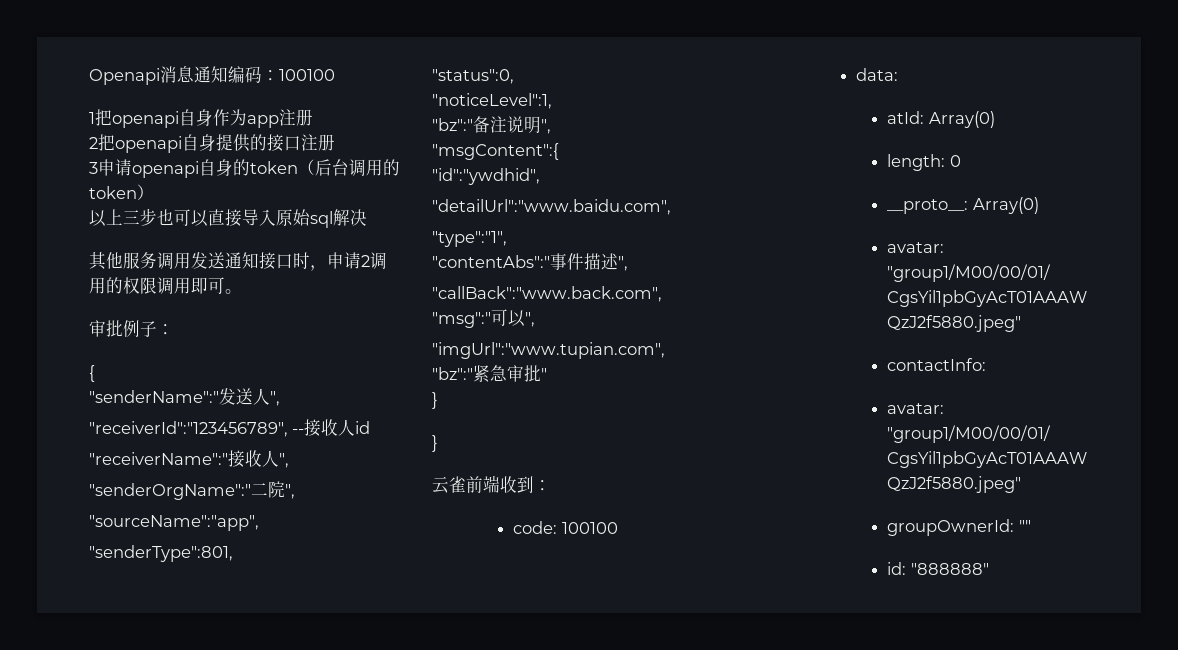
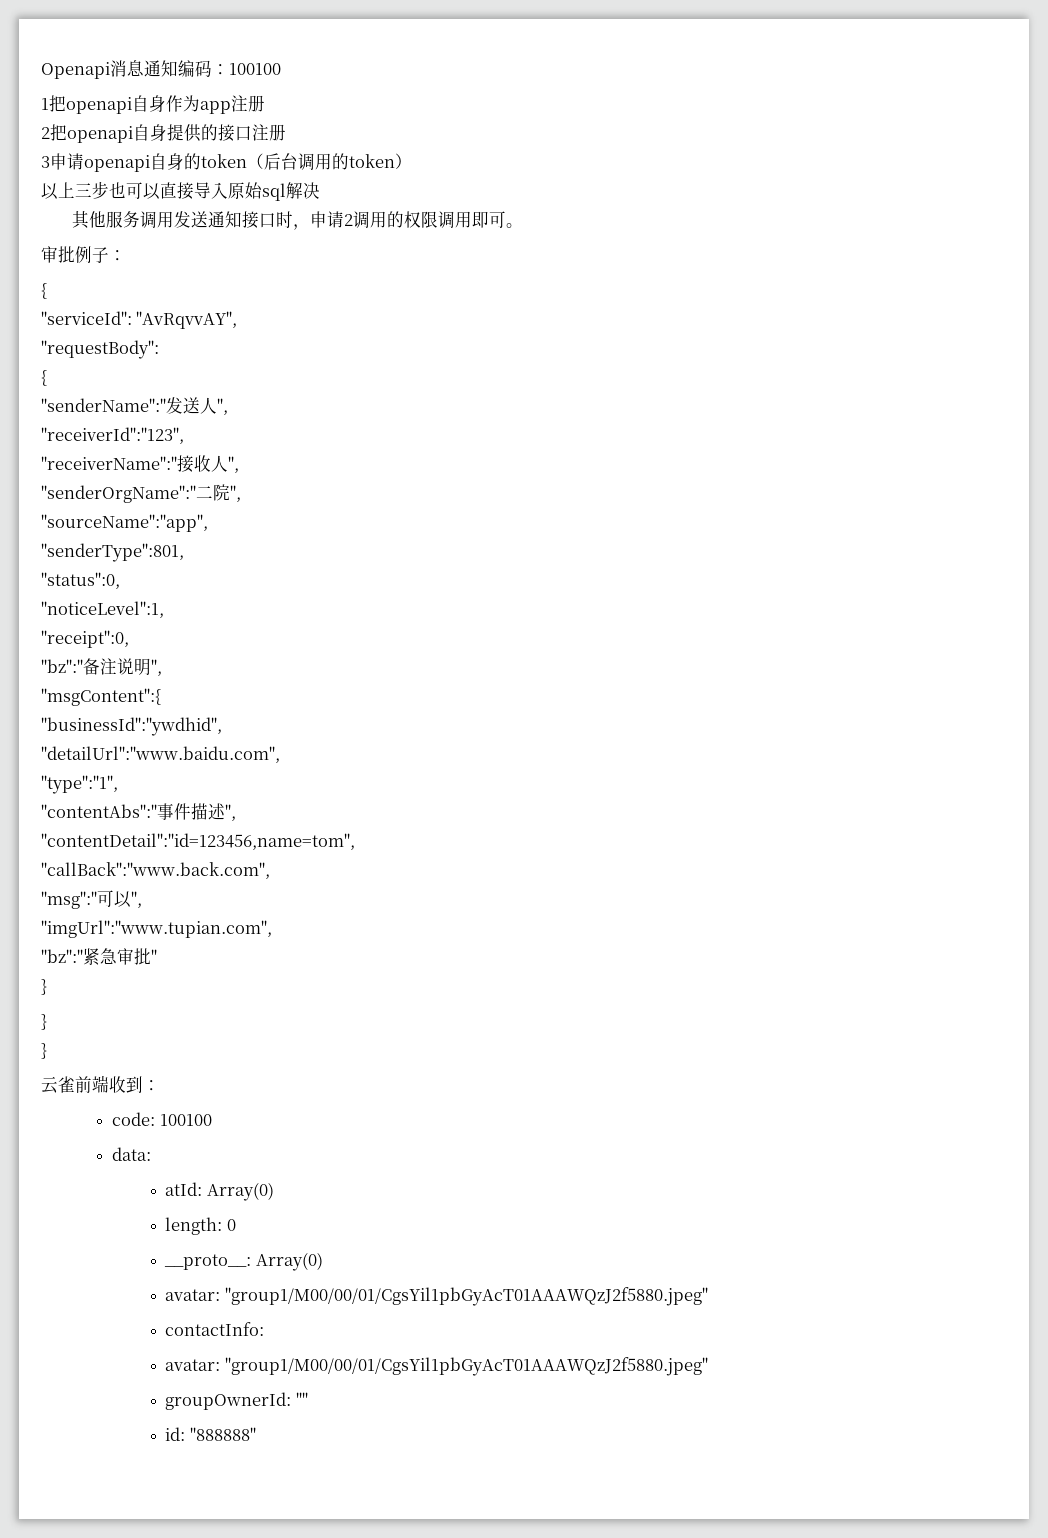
(95, 373) none -> [41,311,238,329] [41,340,159,359] [41,370,47,386] // "serviceId": "AvRqvvAY", // "requestBody": // {
[89,419,371,437] "receiverId":"123456789", --接收人id -> [41,427,184,444] "receiverId":"123",
(552, 101) none -> [41,630,129,648] // "receipt":0,
[432,168,540,185] "id":"ywdhid", -> [41,717,222,736] "businessId":"ywdhid",
(628, 263) none -> [41,833,355,850] // "contentDetail":"id=123456,name=tom",
(438, 443) none -> [41,1043,47,1059] // }

